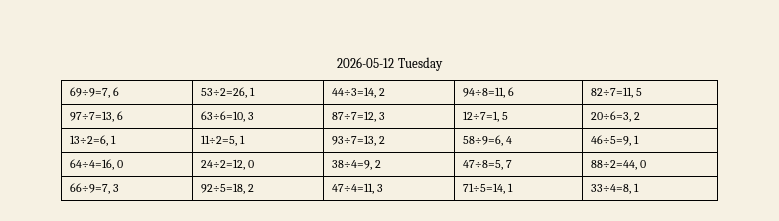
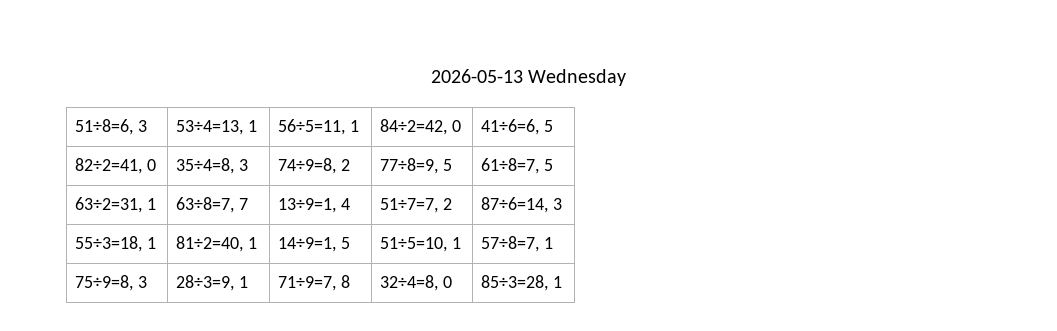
[337,57,443,71] [70,87,120,98] [201,87,256,98] [332,87,386,98] [463,87,515,98] [591,87,643,98] [70,111,124,122] [201,111,255,122] [332,111,386,122] [463,111,509,122] [591,111,641,122] [70,135,117,146] [201,135,246,146] [332,135,386,146] [463,135,513,146] [591,135,640,146] [70,159,124,170] [201,159,255,170] [332,160,382,170] [463,160,513,170] [591,160,647,170] [70,183,120,194] [201,183,255,194] [332,183,384,194] [463,183,514,194] [591,183,640,194] 2026-05-12 Tuesday // 69÷9=7, 6 | 53÷2=26, 1 | 44÷3=14, 2 | 94÷8=11, 6 | 82÷7=11, 5 // 97÷7=13, 6 | 63÷6=10, 3 | 87÷7=12, 3 | 12÷7=1, 5 | 20÷6=3, 2 // 13÷2=6, 1 | 11÷2=5, 1 | 93÷7=13, 2 | 58÷9=6, 4 | 46÷5=9, 1 // 64÷4=16, 0 | 24÷2=12, 0 | 38÷4=9, 2 | 47÷8=5, 7 | 88÷2=44, 0 // 66÷9=7, 3 | 92÷5=18, 2 | 47÷4=11, 3 | 71÷5=14, 1 | 33÷4=8, 1 -> [430,69,627,86] [75,119,148,135] [176,120,258,135] [278,119,360,135] [380,119,462,135] [481,119,554,135] [75,158,157,174] [176,158,249,174] [278,158,351,174] [380,158,453,174] [481,158,554,174] [75,197,157,213] [176,197,249,213] [278,198,351,213] [380,198,453,213] [481,197,563,213] [75,236,157,252] [176,236,258,252] [278,237,351,252] [380,237,462,252] [481,236,554,252] [75,275,148,291] [176,275,249,291] [278,275,351,291] [380,275,453,291] [481,275,563,291] 2026-05-13 Wednesday // 51÷8=6, 3 | 53÷4=13, 1 | 56÷5=11, 1 | 84÷2=42, 0 | 41÷6=6, 5 // 82÷2=41, 0 | 35÷4=8, 3 | 74÷9=8, 2 | 77÷8=9, 5 | 61÷8=7, 5 // 63÷2=31, 1 | 63÷8=7, 7 | 13÷9=1, 4 | 51÷7=7, 2 | 87÷6=14, 3 // 55÷3=18, 1 | 81÷2=40, 1 | 14÷9=1, 5 | 51÷5=10, 1 | 57÷8=7, 1 // 75÷9=8, 3 | 28÷3=9, 1 | 71÷9=7, 8 | 32÷4=8, 0 | 85÷3=28, 1

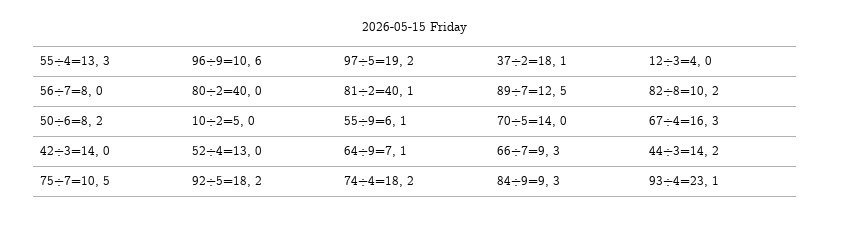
[430,69,627,86] [75,119,148,135] [176,120,258,135] [278,119,360,135] [380,119,462,135] [481,119,554,135] [75,158,157,174] [176,158,249,174] [278,158,351,174] [380,158,453,174] [481,158,554,174] [75,197,157,213] [176,197,249,213] [278,198,351,213] [380,198,453,213] [481,197,563,213] [75,236,157,252] 2026-05-13 Wednesday // 51÷8=6, 3 | 53÷4=13, 1 | 56÷5=11, 1 | 84÷2=42, 0 | 41÷6=6, 5 // 82÷2=41, 0 | 35÷4=8, 3 | 74÷9=8, 2 | 77÷8=9, 5 | 61÷8=7, 5 // 63÷2=31, 1 | 63÷8=7, 7 | 13÷9=1, 4 | 51÷7=7, 2 | 87÷6=14, 3 // 55÷3=18, 1 -> [362,22,467,34] [39,56,110,67] [191,56,262,67] [343,56,414,67] [496,56,567,67] [648,56,712,67] [39,86,103,97] [191,86,262,97] 2026-05-15 Friday // 55÷4=13, 3 | 96÷9=10, 6 | 97÷5=19, 2 | 37÷2=18, 1 | 12÷3=4, 0 // 56÷7=8, 0 | 80÷2=40, 0
[278,237,351,252] [380,237,462,252] [481,236,554,252] [75,275,148,291] [176,275,249,291] [278,275,351,291] [380,275,453,291] [481,275,549,291] 14÷9=1, 5 | 51÷5=10, 1 | 57÷8=7, 1 // 75÷9=8, 3 | 28÷3=9, 1 | 71÷9=7, 8 | 32÷4=8, 0 | 85÷3=28, -> [496,86,567,97] [648,86,719,97] [39,116,103,127] [191,116,255,127] [343,116,407,127] [496,116,567,127] [648,116,719,127] [39,146,110,157] [191,146,262,157] [343,146,407,157] [496,146,560,157] [648,146,719,157] [39,176,110,187] [191,176,262,187] [343,176,414,187] [496,176,560,187] [648,176,708,187] 89÷7=12, 5 | 82÷8=10, 2 // 50÷6=8, 2 | 10÷2=5, 0 | 55÷9=6, 1 | 70÷5=14, 0 | 67÷4=16, 3 // 42÷3=14, 0 | 52÷4=13, 0 | 64÷9=7, 1 | 66÷7=9, 3 | 44÷3=14, 2 // 75÷7=10, 5 | 92÷5=18, 2 | 74÷4=18, 2 | 84÷9=9, 3 | 93÷4=23,

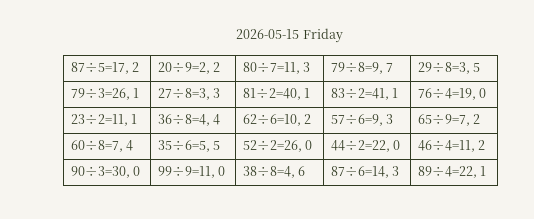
[39,56,110,67] [191,56,262,67] [343,56,414,67] [496,56,567,67] [648,56,712,67] [39,86,103,97] [191,86,262,97] [343,86,414,97] [496,86,567,97] [648,86,719,97] [39,116,103,127] [191,116,255,127] [343,116,407,127] [496,116,567,127] [648,116,719,127] [39,146,110,157] [191,146,262,157] [343,146,407,157] [496,146,560,157] [648,146,719,157] [39,176,110,187] [191,176,262,187] [343,176,414,187] [496,176,560,187] [648,176,708,187] 55÷4=13, 3 | 96÷9=10, 6 | 97÷5=19, 2 | 37÷2=18, 1 | 12÷3=4, 0 // 56÷7=8, 0 | 80÷2=40, 0 | 81÷2=40, 1 | 89÷7=12, 5 | 82÷8=10, 2 // 50÷6=8, 2 | 10÷2=5, 0 | 55÷9=6, 1 | 70÷5=14, 0 | 67÷4=16, 3 // 42÷3=14, 0 | 52÷4=13, 0 | 64÷9=7, 1 | 66÷7=9, 3 | 44÷3=14, 2 // 75÷7=10, 5 | 92÷5=18, 2 | 74÷4=18, 2 | 84÷9=9, 3 | 93÷4=23, -> [71,62,140,74] [158,62,221,74] [243,62,311,74] [331,62,394,74] [418,62,481,74] [71,88,140,100] [158,88,221,100] [243,88,311,100] [331,88,399,100] [418,88,487,100] [71,114,138,126] [158,114,221,126] [243,114,312,126] [331,114,394,126] [418,114,481,126] [71,140,134,152] [158,140,221,152] [243,140,313,152] [331,140,401,152] [418,140,486,152] [71,166,141,178] [158,166,226,178] [243,166,306,178] [331,166,400,178] [418,166,478,178] 87÷5=17, 2 | 20÷9=2, 2 | 80÷7=11, 3 | 79÷8=9, 7 | 29÷8=3, 5 // 79÷3=26, 1 | 27÷8=3, 3 | 81÷2=40, 1 | 83÷2=41, 1 | 76÷4=19, 0 // 23÷2=11, 1 | 36÷8=4, 4 | 62÷6=10, 2 | 57÷6=9, 3 | 65÷9=7, 2 // 60÷8=7, 4 | 35÷6=5, 5 | 52÷2=26, 0 | 44÷2=22, 0 | 46÷4=11, 2 // 90÷3=30, 0 | 99÷9=11, 0 | 38÷8=4, 6 | 87÷6=14, 3 | 89÷4=22,

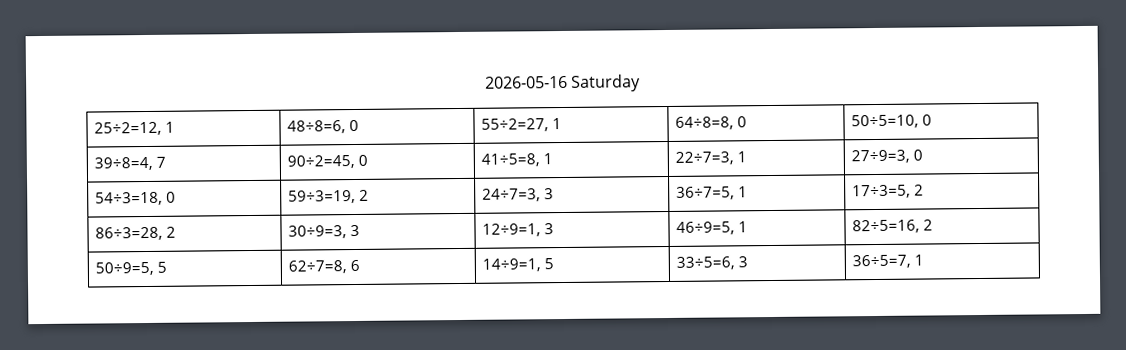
[236,28,343,43] [71,62,140,74] [158,62,221,74] [243,62,311,74] [331,62,394,74] [418,62,481,74] [71,88,140,100] [158,88,221,100] [243,88,311,100] [331,88,399,100] [418,88,487,100] [71,114,138,126] [158,114,221,126] [243,114,312,126] [331,114,394,126] [418,114,481,126] [71,140,134,152] [158,140,221,152] [243,140,313,152] [331,140,401,152] [418,140,486,152] [71,166,141,178] [158,166,226,178] [243,166,306,178] [331,166,400,178] [418,166,487,178] 2026-05-15 Friday // 87÷5=17, 2 | 20÷9=2, 2 | 80÷7=11, 3 | 79÷8=9, 7 | 29÷8=3, 5 // 79÷3=26, 1 | 27÷8=3, 3 | 81÷2=40, 1 | 83÷2=41, 1 | 76÷4=19, 0 // 23÷2=11, 1 | 36÷8=4, 4 | 62÷6=10, 2 | 57÷6=9, 3 | 65÷9=7, 2 // 60÷8=7, 4 | 35÷6=5, 5 | 52÷2=26, 0 | 44÷2=22, 0 | 46÷4=11, 2 // 90÷3=30, 0 | 99÷9=11, 0 | 38÷8=4, 6 | 87÷6=14, 3 | 89÷4=22, 1 -> [484,74,642,92] [94,121,176,136] [287,119,360,134] [481,118,563,132] [675,116,748,130] [851,114,933,129] [94,156,167,171] [287,154,369,169] [481,153,554,167] [675,151,748,165] [851,149,924,164] [95,191,177,206] [288,189,370,204] [482,188,555,202] [676,186,749,200] [852,184,925,199] [95,226,177,241] [288,224,361,239] [482,223,555,237] [676,221,749,235] [852,219,934,234] [95,261,168,276] [288,259,361,274] [482,258,555,272] [676,256,749,270] [852,254,925,269] 2026-05-16 Saturday // 25÷2=12, 1 | 48÷8=6, 0 | 55÷2=27, 1 | 64÷8=8, 0 | 50÷5=10, 0 // 39÷8=4, 7 | 90÷2=45, 0 | 41÷5=8, 1 | 22÷7=3, 1 | 27÷9=3, 0 // 54÷3=18, 0 | 59÷3=19, 2 | 24÷7=3, 3 | 36÷7=5, 1 | 17÷3=5, 2 // 86÷3=28, 2 | 30÷9=3, 3 | 12÷9=1, 3 | 46÷9=5, 1 | 82÷5=16, 2 // 50÷9=5, 5 | 62÷7=8, 6 | 14÷9=1, 5 | 33÷5=6, 3 | 36÷5=7, 1

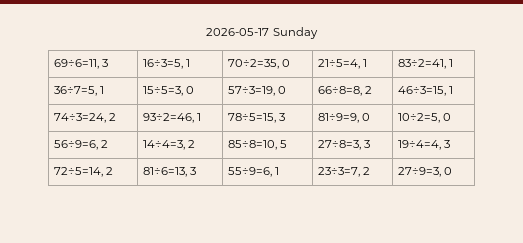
[484,74,642,92] [94,121,176,136] [287,119,360,134] [481,118,563,132] [675,116,748,130] [851,114,933,129] [94,156,167,171] [287,154,369,169] [481,153,554,167] [675,151,748,165] 2026-05-16 Saturday // 25÷2=12, 1 | 48÷8=6, 0 | 55÷2=27, 1 | 64÷8=8, 0 | 50÷5=10, 0 // 39÷8=4, 7 | 90÷2=45, 0 | 41÷5=8, 1 | 22÷7=3, 1 -> [206,27,318,39] [54,59,109,69] [143,59,191,69] [228,59,291,69] [318,59,368,69] [398,59,454,69] [54,86,105,96] [143,86,195,96] [228,86,287,96] [318,86,373,96] [398,86,454,96] [54,113,117,123] [143,113,202,123] [228,113,286,123] [318,113,371,123] [398,113,452,123] [54,140,109,150] [143,140,196,150] [228,140,288,150] [318,140,371,150] [398,140,451,150] [54,167,114,177] [143,167,197,177] [228,167,280,177] [318,167,371,177] 2026-05-17 Sunday // 69÷6=11, 3 | 16÷3=5, 1 | 70÷2=35, 0 | 21÷5=4, 1 | 83÷2=41, 1 // 36÷7=5, 1 | 15÷5=3, 0 | 57÷3=19, 0 | 66÷8=8, 2 | 46÷3=15, 1 // 74÷3=24, 2 | 93÷2=46, 1 | 78÷5=15, 3 | 81÷9=9, 0 | 10÷2=5, 0 // 56÷9=6, 2 | 14÷4=3, 2 | 85÷8=10, 5 | 27÷8=3, 3 | 19÷4=4, 3 // 72÷5=14, 2 | 81÷6=13, 3 | 55÷9=6, 1 | 23÷3=7, 2
[95,191,177,206] [288,189,370,204] [482,188,555,202] [676,186,749,200] [852,184,925,199] [95,226,177,241] [288,224,361,239] [482,223,555,237] [676,221,749,235] [852,219,934,234] [95,261,168,276] [288,259,361,274] [482,258,555,272] [676,256,749,270] [852,254,925,269] // 54÷3=18, 0 | 59÷3=19, 2 | 24÷7=3, 3 | 36÷7=5, 1 | 17÷3=5, 2 // 86÷3=28, 2 | 30÷9=3, 3 | 12÷9=1, 3 | 46÷9=5, 1 | 82÷5=16, 2 // 50÷9=5, 5 | 62÷7=8, 6 | 14÷9=1, 5 | 33÷5=6, 3 | 36÷5=7, 1 -> (453, 171) none

